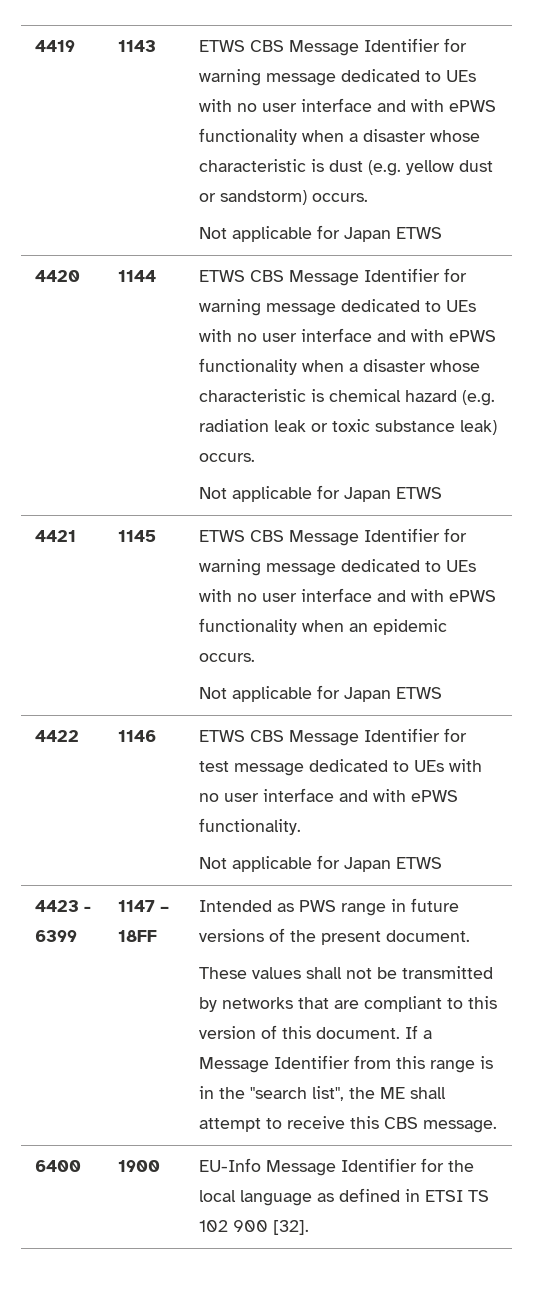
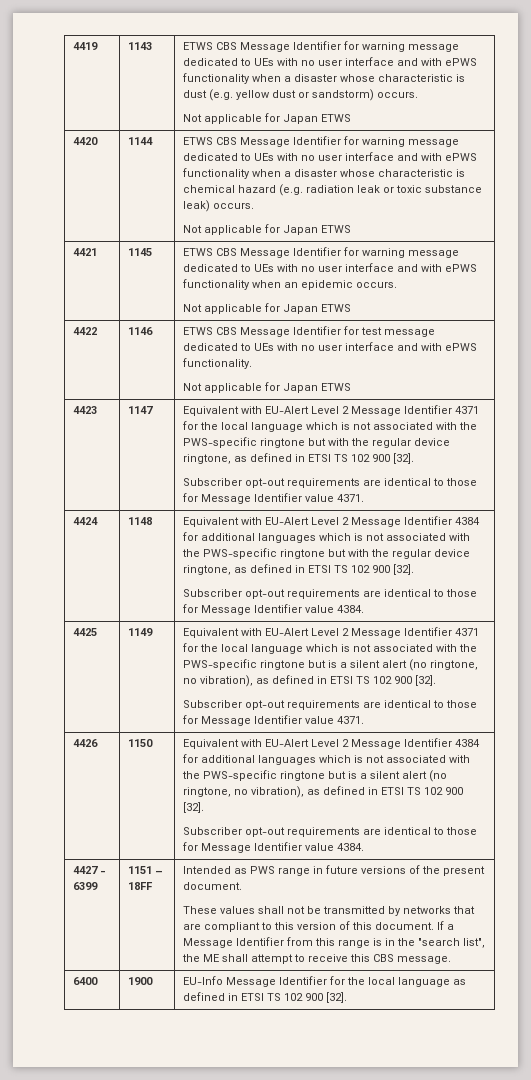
(79, 906) none -> [128,406,154,414] [183,405,480,416] [183,421,478,432] [183,437,451,448] [183,453,415,464] [183,478,478,488] [183,493,365,504] [73,517,99,525] [128,517,153,525] [183,516,481,527] [183,532,471,543] [182,548,471,559] [183,564,415,575] [183,589,478,599] [183,604,365,615] [73,628,98,636] [128,628,154,636] [183,627,480,638] [183,643,478,654] [183,659,479,671] [183,675,437,687] [183,700,478,710] [183,715,365,726] [73,739,99,747] [128,739,154,747] [183,738,481,749] [183,754,471,765] [182,770,448,782] [183,786,464,798] [183,802,205,813] [183,827,478,837] [183,842,365,853] [73,866,99,874] | 1147 | Equivalent with EU-Alert Level 2 Message Identifier 4371 for the local language which is not associated with the PWS-specific ringtone but with the regular device ringtone, as defined in ETSI TS 102 900 [32]. // Subscriber opt-out requirements are identical to those for Message Identifier value 4371. // 4424 | 1148 | Equivalent with EU-Alert Level 2 Message Identifier 4384 for additional languages which is not associated with the PWS-specific ringtone but with the regular device ringtone, as defined in ETSI TS 102 900 [32]. // Subscriber opt-out requirements are identical to those for Message Identifier value 4384. // 4425 | 1149 | Equivalent with EU-Alert Level 2 Message Identifier 4371 for the local language which is not associated with the PWS-specific ringtone but is a silent alert (no ringtone, no vibration), as defined in ETSI TS 102 900 [32]. // Subscriber opt-out requirements are identical to those for Message Identifier value 4371. // 4426 | 1150 | Equivalent with EU-Alert Level 2 Message Identifier 4384 for additional languages which is not associated with the PWS-specific ringtone but is a silent alert (no ringtone, no vibration), as defined in ETSI TS 102 900 [32]. // Subscriber opt-out requirements are identical to those for Message Identifier value 4384. // 4427
[117,900,155,912] 1147 -> [128,866,153,874] 1151

